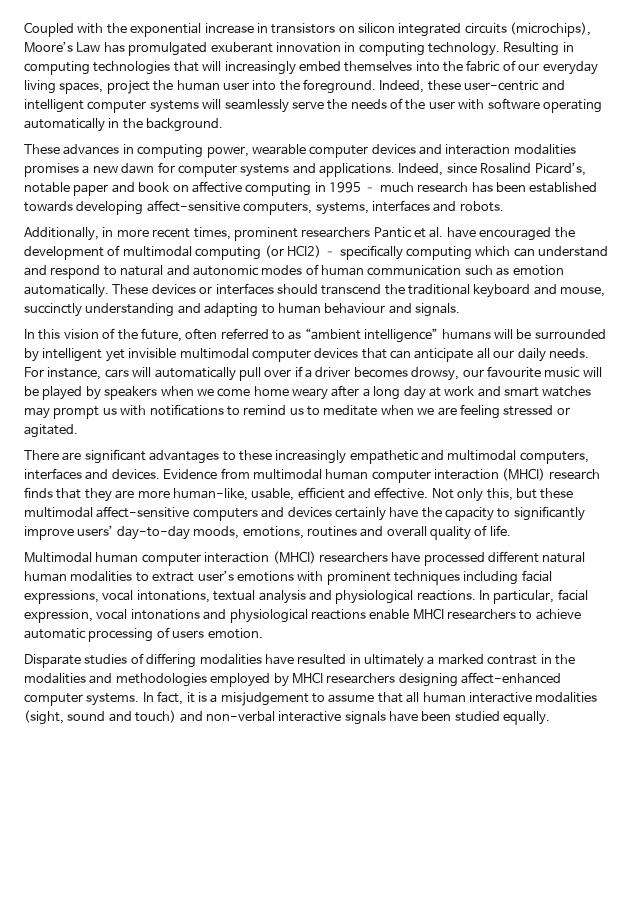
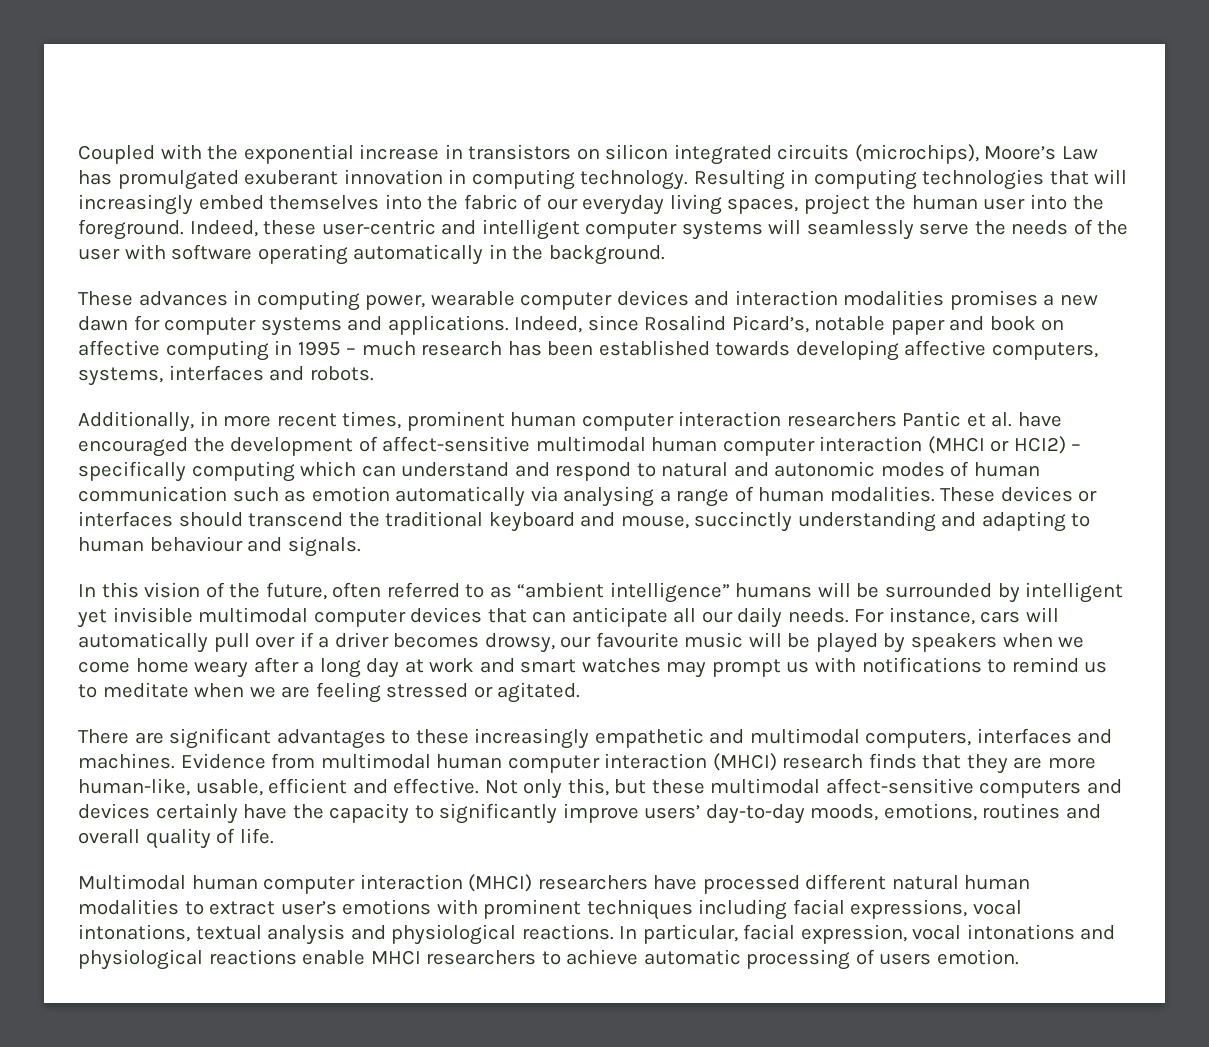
[146,200,240,212] affect-sensitive -> [904,340,987,356] affective
(298, 234) none -> [510,411,782,431] human computer interaction
[122,245,284,260] multimodal computing (or -> [382,436,1010,456] affect-sensitive multimodal human computer interaction (MHCI or
[24,284,109,298] automatically. -> [395,486,935,507] automatically via analysing a range of human modalities.
[111,469,160,480] devices. -> [78,753,175,769] machines.
[24,653,575,668] [24,672,561,687] [24,691,598,706] [24,710,551,725] // Disparate studies of differing modalities have resulted in ultimately a marked contrast in the modalities and methodologies employed by MHCI researchers designing affect-enhanced computer systems. In fact, it is a misjudgement to assume that all human interactive modalities (sight, sound and touch) and non-verbal interactive signals have been studied equally. -> (1019, 957) none

